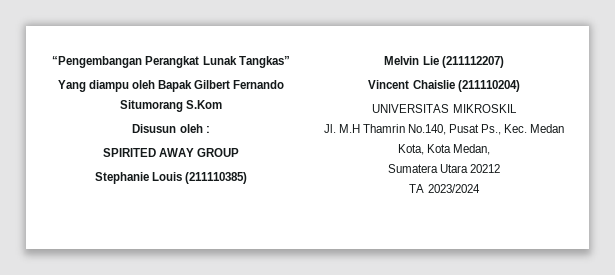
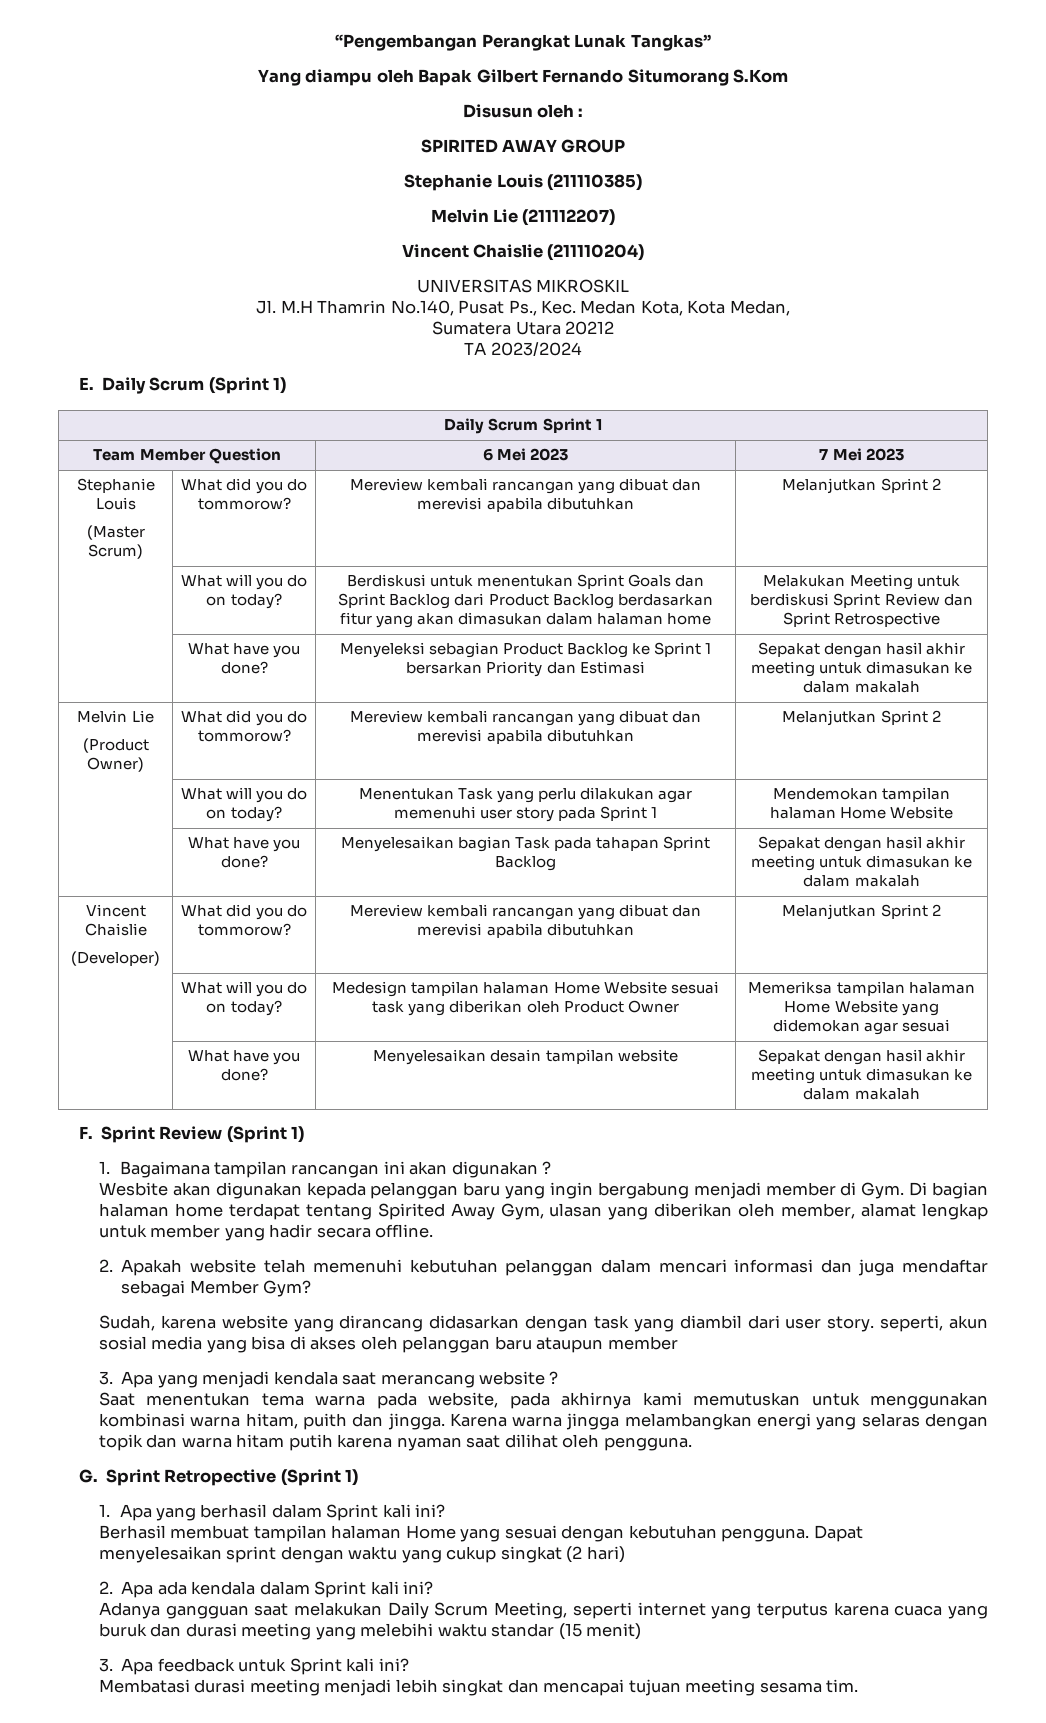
(480, 188) none -> [78,377,287,394] [444,418,602,434] [93,448,281,464] [482,448,569,461] [819,448,904,461] [76,478,155,493] [95,497,136,510] [86,525,145,540] [88,544,143,559] [181,478,307,494] [197,497,291,510] [349,478,702,494] [417,497,634,512] [782,478,941,494] [180,574,308,590] [206,593,282,609] [346,574,705,589] [338,593,713,609] [339,612,712,628] [763,574,960,590] [750,593,973,608] [782,612,941,627] [187,643,301,658] [220,661,268,674] [339,642,712,658] [406,661,645,677] [757,642,966,658] [750,661,973,677] [803,681,920,693] [77,710,154,723] [82,738,149,753] [87,757,144,772] [181,710,307,726] [197,729,291,742] [349,710,702,726] [417,729,634,744] [782,710,941,726] [180,787,308,803] [206,806,282,822] [358,787,693,803] [393,806,658,822] [772,787,951,802] [769,806,954,819] [187,837,301,852] [220,855,268,868] [340,836,711,852] [494,856,556,871] [757,836,966,852] [750,855,973,871] [803,875,920,887] [85,904,146,917] [84,923,147,936] [71,951,160,966] [181,904,307,920] [197,923,291,936] [349,904,702,920] [417,923,634,938] [782,904,941,920] [180,981,308,997] [206,1000,282,1016] [332,981,719,997] [372,1000,679,1016] [748,981,975,996] [784,1000,939,1016] [772,1019,951,1035] [187,1050,301,1065] [220,1068,268,1081] [373,1049,678,1065] [757,1049,966,1065] [750,1068,973,1084] [803,1088,920,1100] [78,1126,305,1143] [99,1161,552,1178] [99,1182,989,1199] [99,1203,989,1220] [99,1224,434,1241] [99,1259,989,1276] [121,1280,312,1297] [99,1315,989,1332] [99,1336,678,1353] [99,1371,559,1388] [99,1392,988,1409] [99,1413,989,1430] [99,1434,692,1451] [78,1469,359,1486] [99,1504,446,1521] [99,1525,863,1542] [99,1546,625,1563] [99,1581,434,1598] [99,1602,988,1619] [99,1623,642,1640] [99,1658,409,1675] [99,1679,859,1696] // E. Daily Scrum (Sprint 1) // Daily Scrum Sprint 1 // Team Member Question | 6 Mei 2023 | 7 Mei 2023 // Stephanie Louis // (Master Scrum) | What did you do tommorow? | Mereview kembali rancangan yang dibuat dan merevisi apabila dibutuhkan | Melanjutkan Sprint 2 // | What will you do on today? | Berdiskusi untuk menentukan Sprint Goals dan Sprint Backlog dari Product Backlog berdasarkan fitur yang akan dimasukan dalam halaman home | Melakukan Meeting untuk berdiskusi Sprint Review dan Sprint Retrospective // | What have you done? | Menyeleksi sebagian Product Backlog ke Sprint 1 bersarkan Priority dan Estimasi | Sepakat dengan hasil akhir meeting untuk dimasukan ke dalam makalah // Melvin Lie // (Product Owner) | What did you do tommorow? | Mereview kembali rancangan yang dibuat dan merevisi apabila dibutuhkan | Melanjutkan Sprint 2 // | What will you do on today? | Menentukan Task yang perlu dilakukan agar memenuhi user story pada Sprint 1 | Mendemokan tampilan halaman Home Website // | What have you done? | Menyelesaikan bagian Task pada tahapan Sprint Backlog | Sepakat dengan hasil akhir meeting untuk dimasukan ke dalam makalah // Vincent Chaislie // (Developer) | What did you do tommorow? | Mereview kembali rancangan yang dibuat dan merevisi apabila dibutuhkan | Melanjutkan Sprint 2 // | What will you do on today? | Medesign tampilan halaman Home Website sesuai task yang diberikan oleh Product Owner | Memeriksa tampilan halaman Home Website yang didemokan agar sesuai // | What have you done? | Menyelesaikan desain tampilan website | Sepakat dengan hasil akhir meeting untuk dimasukan ke dalam makalah // F. Sprint Review (Sprint 1) // 1. Bagaimana tampilan rancangan ini akan digunakan ? // Wesbite akan digunakan kepada pelanggan baru yang ingin bergabung menjadi member di Gym. Di bagian halaman home terdapat tentang Spirited Away Gym, ulasan yang diberikan oleh member, alamat lengkap untuk member yang hadir secara offline. // 2. Apakah website telah memenuhi kebutuhan pelanggan dalam mencari informasi dan juga mendaftar sebagai Member Gym? // Sudah, karena website yang dirancang didasarkan dengan task yang diambil dari user story. seperti, akun sosial media yang bisa di akses oleh pelanggan baru ataupun member // 3. Apa yang menjadi kendala saat merancang website ? // Saat menentukan tema warna pada website, pada akhirnya kami memutuskan untuk menggunakan kombinasi warna hitam, puith dan jingga. Karena warna jingga melambangkan energi yang selaras dengan topik dan warna hitam putih karena nyaman saat dilihat oleh pengguna. // G. Sprint Retropective (Sprint 1) // 1. Apa yang berhasil dalam Sprint kali ini? // Berhasil membuat tampilan halaman Home yang sesuai dengan kebutuhan pengguna. Dapat menyelesaikan sprint dengan waktu yang cukup singkat (2 hari) // 2. Apa ada kendala dalam Sprint kali ini? // Adanya gangguan saat melakukan Daily Scrum Meeting, seperti internet yang terputus karena cuaca yang buruk dan durasi meeting yang melebihi waktu standar (15 menit) // 3. Apa feedback untuk Sprint kali ini? // Membatasi durasi meeting menjadi lebih singkat dan mencapai tujuan meeting sesama tim.

